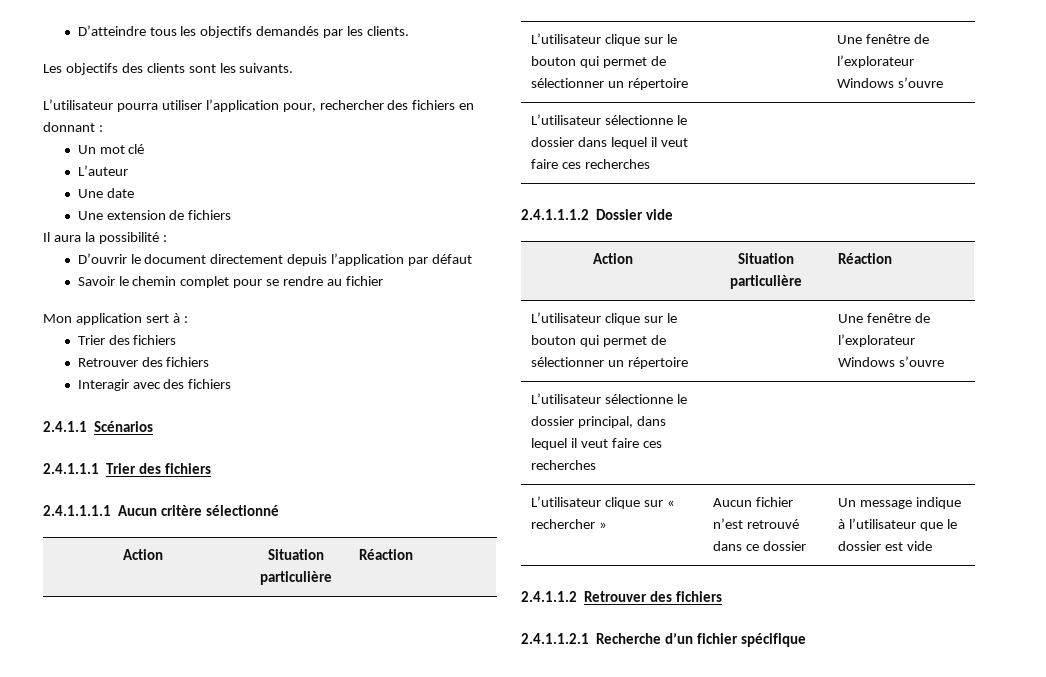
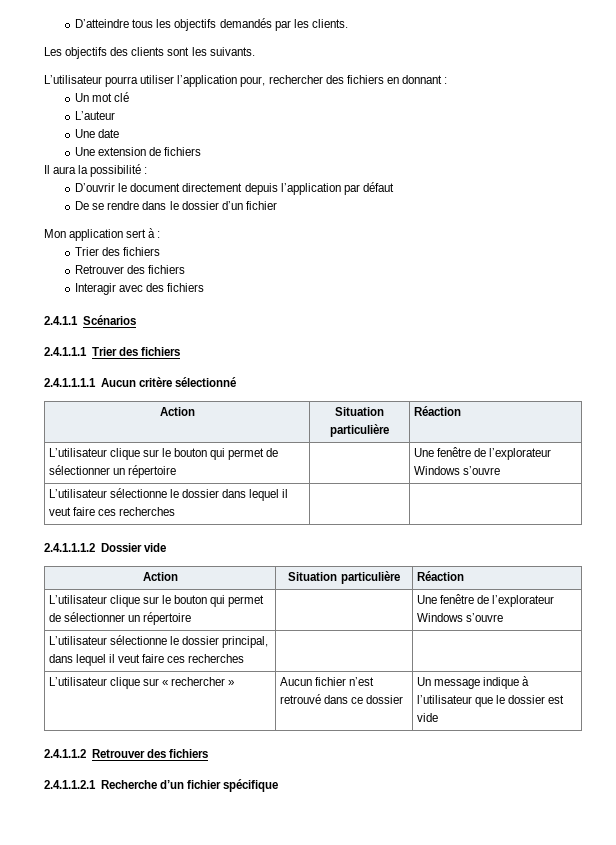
[77,276,342,288] Savoir le chemin complet pour se rendre au -> [75,201,243,210] De se rendre dans le dossier d’un

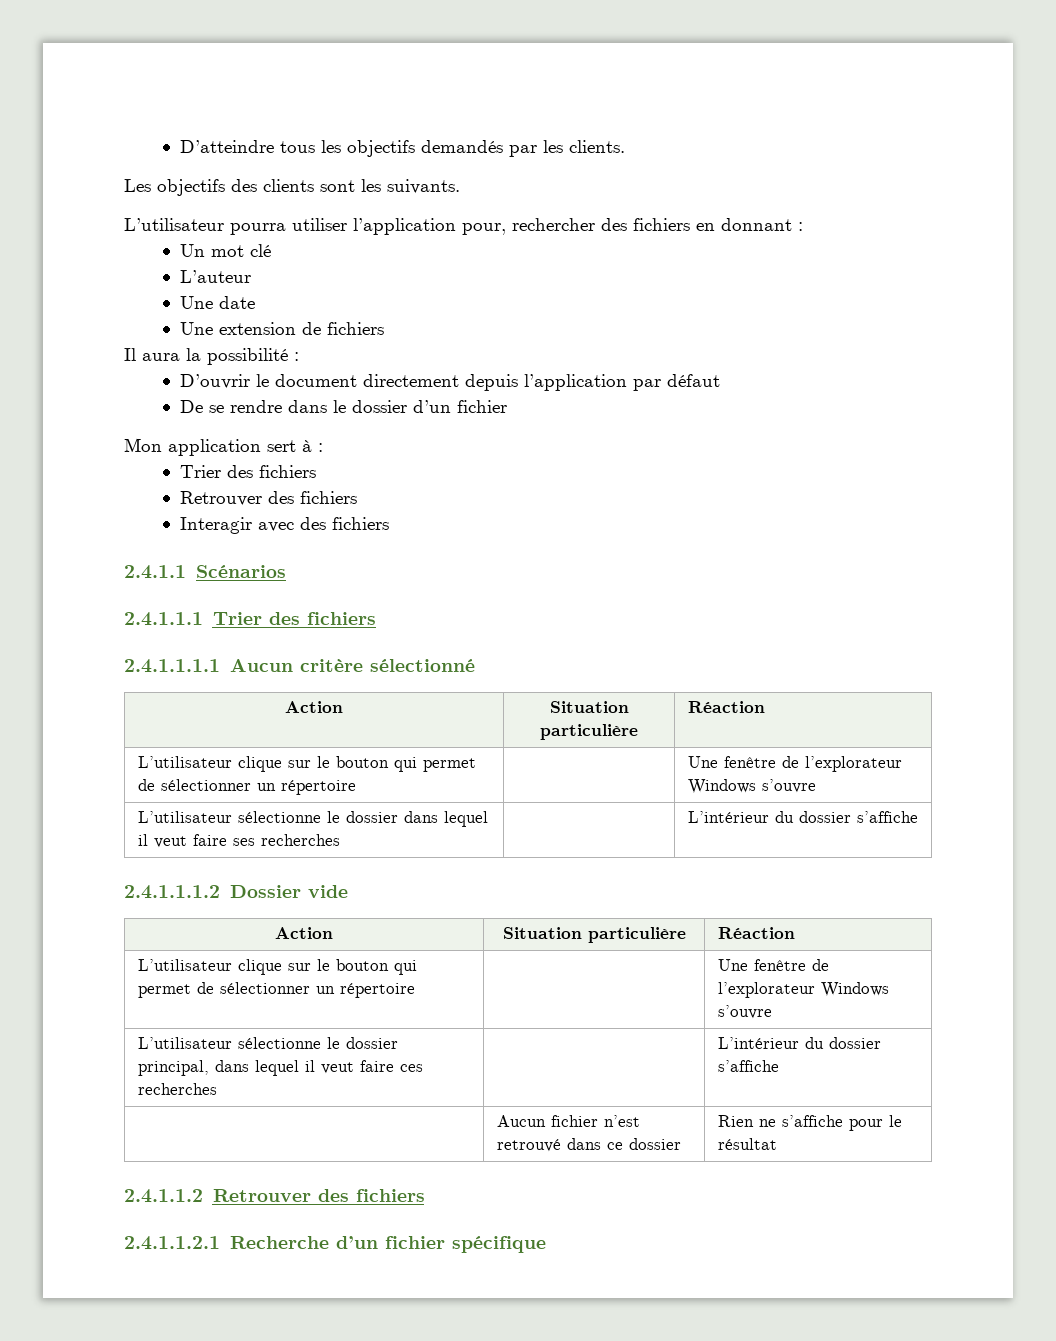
[97,507,175,516] ces recherches | | -> [232,834,340,846] [687,811,918,823] ses recherches | | L’intérieur du dossier s’affiche
[48,677,235,689] // L’utilisateur clique sur « rechercher » -> [717,1037,881,1049] [717,1060,779,1072] L’intérieur du dossier s’affiche //
[416,676,529,689] [416,695,565,707] [416,713,438,722] Un message indique à l’utilisateur que le dossier est vide -> [717,1115,902,1131] [717,1138,777,1150] Rien ne s’affiche pour le résultat

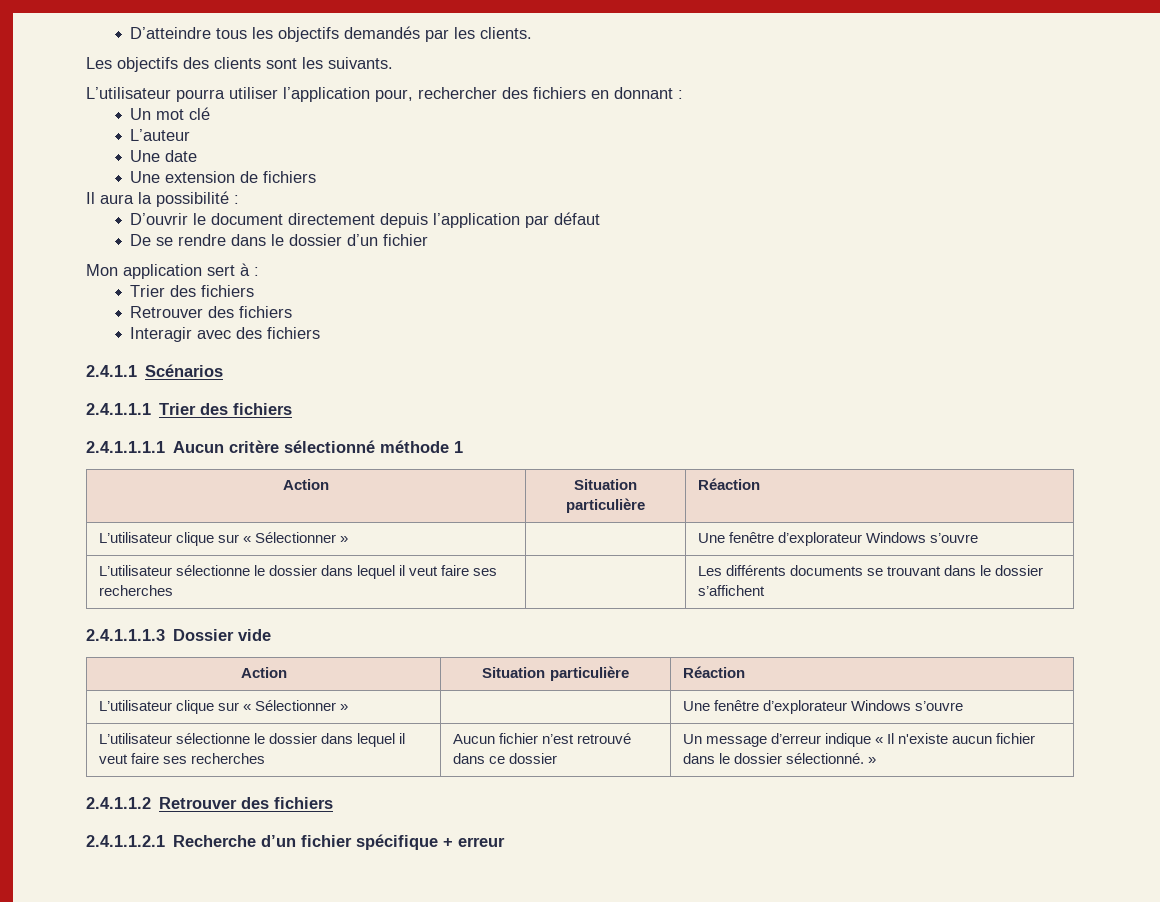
[285,701,343,713] [549,701,629,713] [540,724,638,740] [687,701,765,713] [137,756,476,772] [137,779,356,795] [687,756,902,772] // Action | Situation particulière | Réaction // L’utilisateur clique sur le bouton qui permet de sélectionner un répertoire | | Une fenêtre de l’explorateur -> [380,440,464,453] [283,479,329,490] [574,479,637,490] [566,498,645,513] [697,478,760,490] [98,532,348,546] [697,532,862,546] méthode 1 // Action | Situation particulière | Réaction // L’utilisateur clique sur « Sélectionner » | | Une fenêtre d’explorateur
[687,811,918,823] [124,885,220,899] L’intérieur du dossier s’affiche // 2.4.1.1.1.2 -> [697,565,1043,576] [697,585,765,596] [86,629,165,641] Les différents documents se trouvant dans le dossier s’affichent // 2.4.1.1.1.3
[316,959,417,975] [137,982,415,998] [717,959,829,971] [717,982,889,998] [717,1005,772,1019] [137,1037,398,1049] [137,1060,423,1076] [137,1083,217,1095] [717,1037,881,1049] [717,1060,779,1072] le bouton qui permet de sélectionner un répertoire | | Une fenêtre de l’explorateur Windows s’ouvre // L’utilisateur sélectionne le dossier principal, dans lequel il veut faire ces recherches | | L’intérieur du dossier s’affiche // | -> [242,700,348,711] [682,700,963,714] [98,733,405,747] [98,753,265,764] « Sélectionner » | | Une fenêtre d’explorateur Windows s’ouvre // L’utilisateur sélectionne le dossier dans lequel il veut faire ses recherches |
[717,1115,902,1131] [717,1138,777,1150] Rien ne s’affiche pour le résultat -> [682,733,1035,747] [682,753,876,764] Un message d’erreur indique « Il n'existe aucun fichier dans le dossier sélectionné. »
(546, 1244) none -> [443,837,506,847] + erreur

